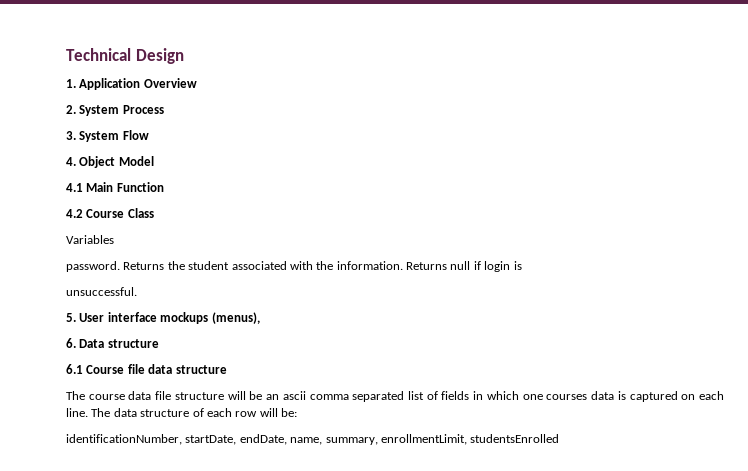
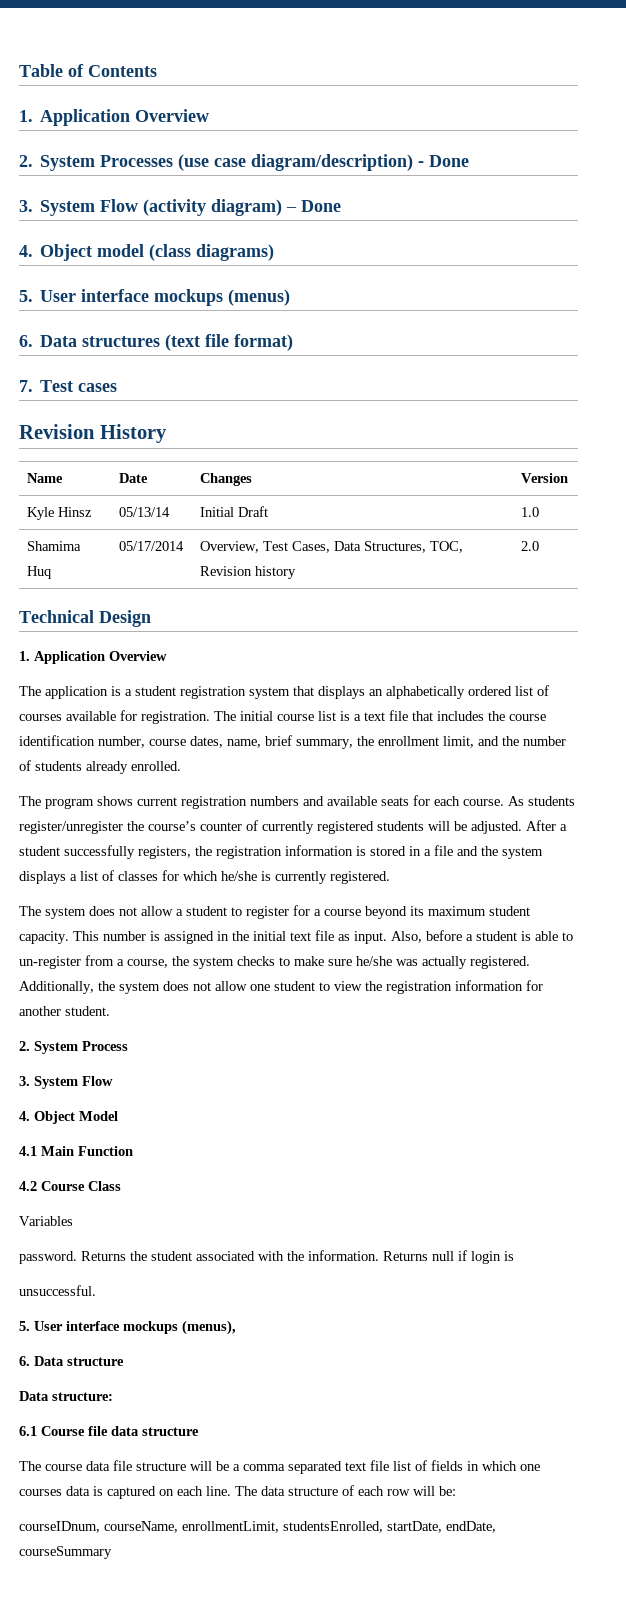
(66, 54) none -> [19,64,157,77] [19,109,210,126] [19,154,470,171] [19,199,342,216] [19,244,275,261] [19,289,291,306] [19,334,294,351] [19,380,118,392] [19,424,167,443] [26,473,63,483] [118,473,148,483] [199,473,252,486] [520,473,568,483] [26,507,92,520] [118,507,170,517] [199,506,268,517] [520,507,539,517] [26,541,81,551] [26,566,51,579] [118,541,184,551] [199,541,463,553] [199,566,296,579] [520,541,539,551] Table of Contents // 1. Application Overview // 2. System Processes (use case diagram/description) - Done // 3. System Flow (activity diagram) – Done // 4. Object model (class diagrams) // 5. User interface mockups (menus) // 6. Data structures (text file format) // 7. Test cases // Revision History // Name | Date | Changes | Version // Kyle Hinsz | 05/13/14 | Initial Draft | 1.0 // Shamima Huq | 05/17/2014 | Overview, Test Cases, Data Structures, TOC, Revision history | 2.0 //
(197, 83) none -> [19,685,549,699] [19,710,546,724] [19,735,566,749] [19,760,181,774] [19,795,575,809] [19,820,567,834] [19,845,543,859] [19,870,390,884] [19,905,530,919] [19,930,573,944] [19,955,530,969] [19,980,543,994] [19,1006,110,1016] // The application is a student registration system that displays an alphabetically ordered list of courses available for registration. The initial course list is a text file that includes the course identification number, course dates, name, brief summary, the enrollment limit, and the number of students already enrolled. // The program shows current registration numbers and available seats for each course. As students register/unregister the course’s counter of currently registered students will be adjusted. After a student successfully registers, the registration information is stored in a file and the system displays a list of classes for which he/she is currently registered. // The system does not allow a student to register for a course beyond its maximum student capacity. This number is assigned in the initial text file as input. Also, before a student is able to un-register from a course, the system checks to make sure he/she was actually registered. Additionally, the system does not allow one student to view the registration information for another student.
(159, 343) none -> [19,1391,113,1401] // Data structure:
[266,391,405,402] an ascii comma separated -> [233,1460,389,1474] a comma separated text file
[66,434,560,445] identificationNumber, startDate, endDate, name, summary, enrollmentLimit, studentsEnrolled -> [19,1521,496,1533] [19,1546,112,1559] courseIDnum, courseName, enrollmentLimit, studentsEnrolled, startDate, endDate, courseSummary

